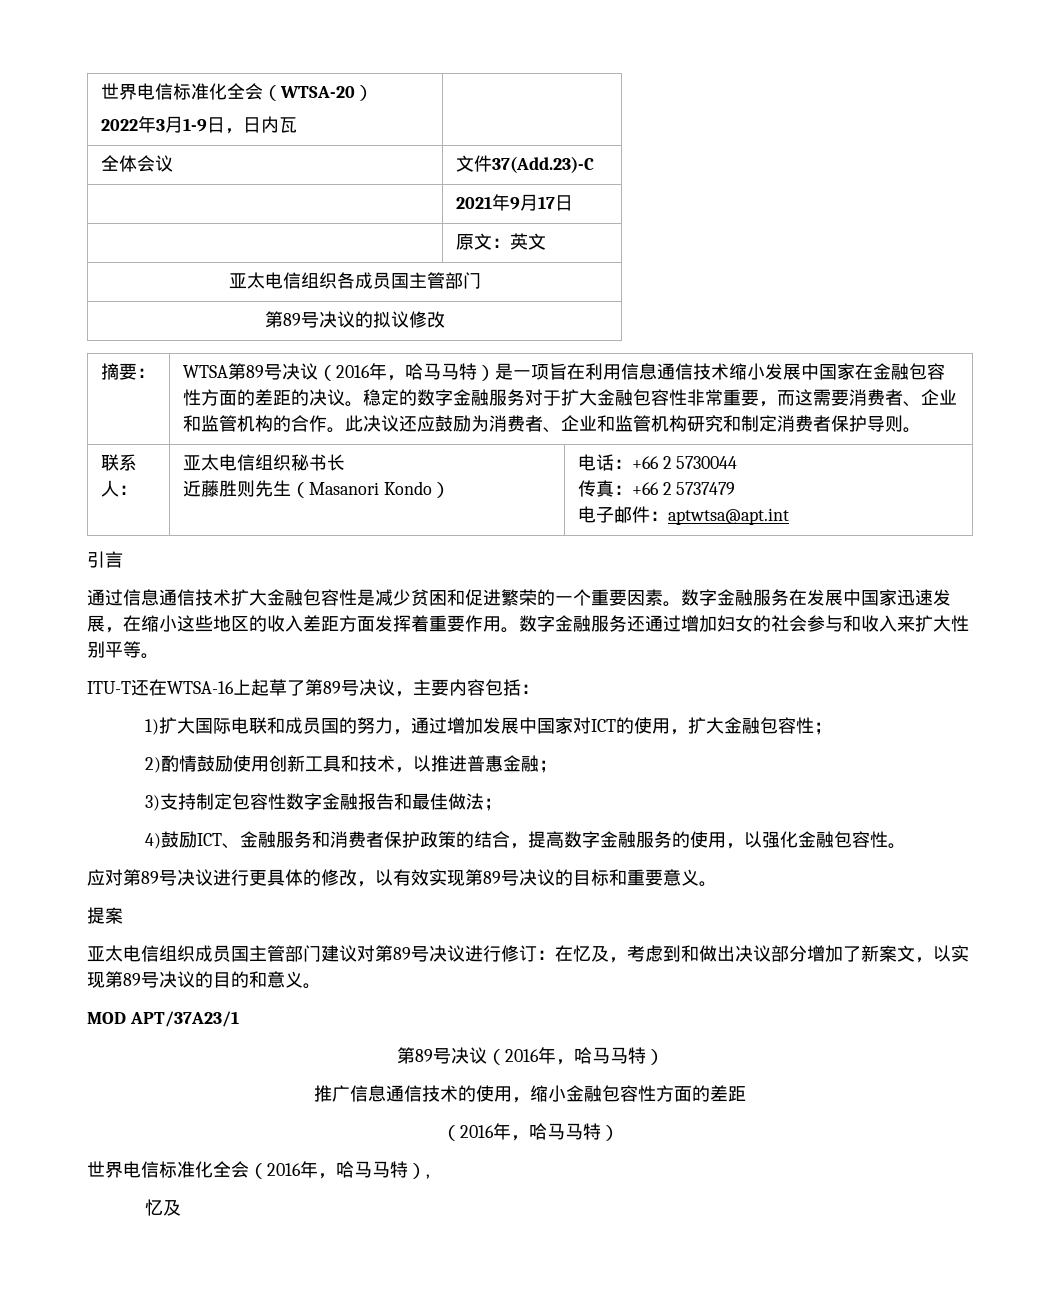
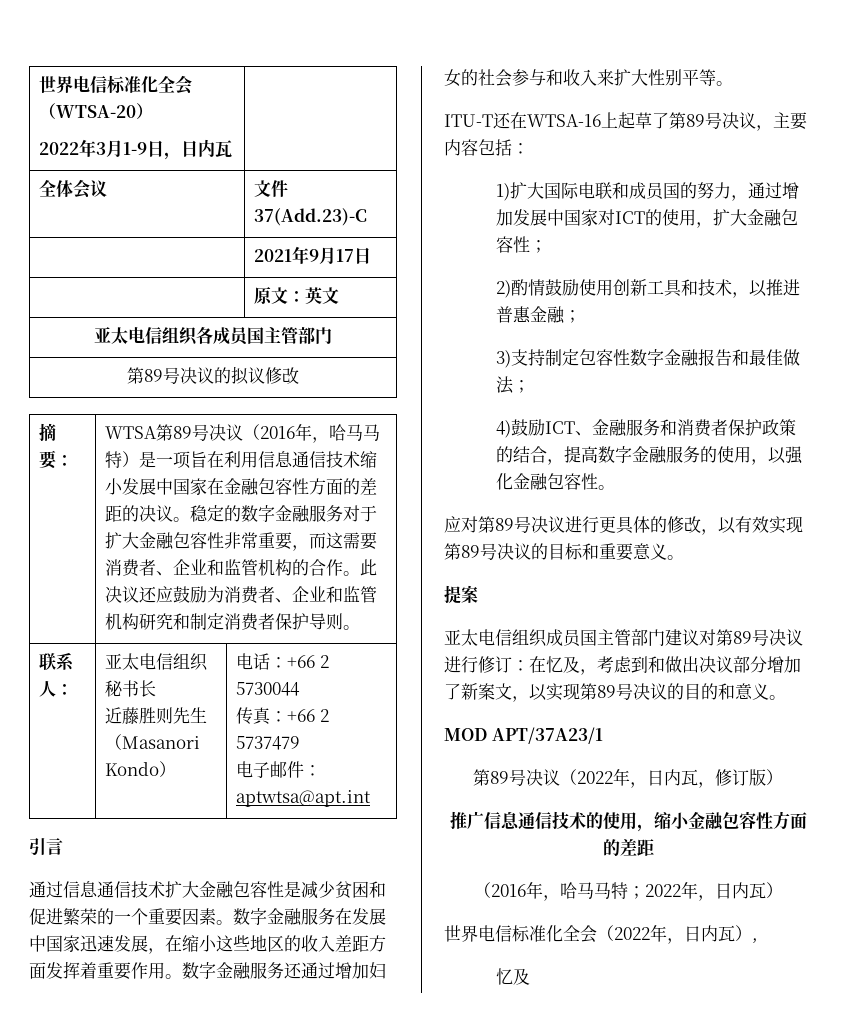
[504,1047,646,1065] 2016年，哈马马特 -> [577,768,766,788] 2022年，日内瓦，修订版
(601, 1131) none -> [627,881,766,901] ；2022年，日内瓦
[267,1161,408,1179] 2016年，哈马马特 -> [614,924,735,944] 2022年，日内瓦

